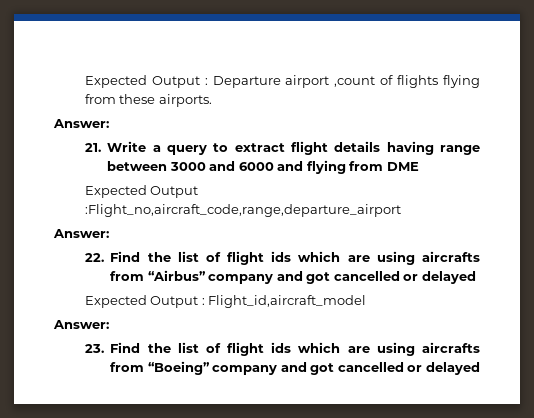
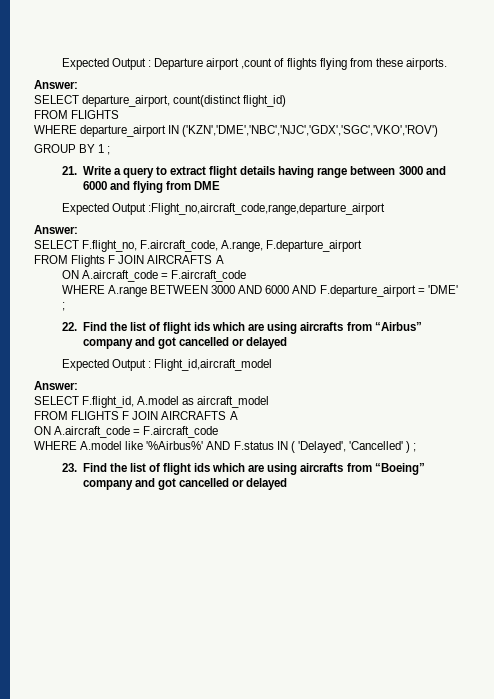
(109, 123) none -> [34,95,287,107] [34,110,120,119] [34,125,439,137] [34,144,111,155] // SELECT departure_airport, count(distinct flight_id) // FROM FLIGHTS // WHERE departure_airport IN ('KZN','DME','NBC','NJC','GDX','SGC','VKO','ROV') // GROUP BY 1 ;
(109, 233) none -> [34,240,363,252] [34,255,224,267] [61,270,247,282] [61,285,458,297] [61,302,65,311] // SELECT F.flight_no, F.aircraft_code, A.range, F.departure_airport // FROM Flights F JOIN AIRCRAFTS A // ON A.aircraft_code = F.aircraft_code // WHERE A.range BETWEEN 3000 AND 6000 AND F.departure_airport = 'DME' ;
(109, 324) none -> [34,396,270,408] [34,411,238,420] [34,426,219,438] [34,441,417,453] // SELECT F.flight_id, A.model as aircraft_model // FROM FLIGHTS F JOIN AIRCRAFTS A // ON A.aircraft_code = F.aircraft_code // WHERE A.model like '%Airbus%' AND F.status IN ( 'Delayed', 'Cancelled' ) ;

